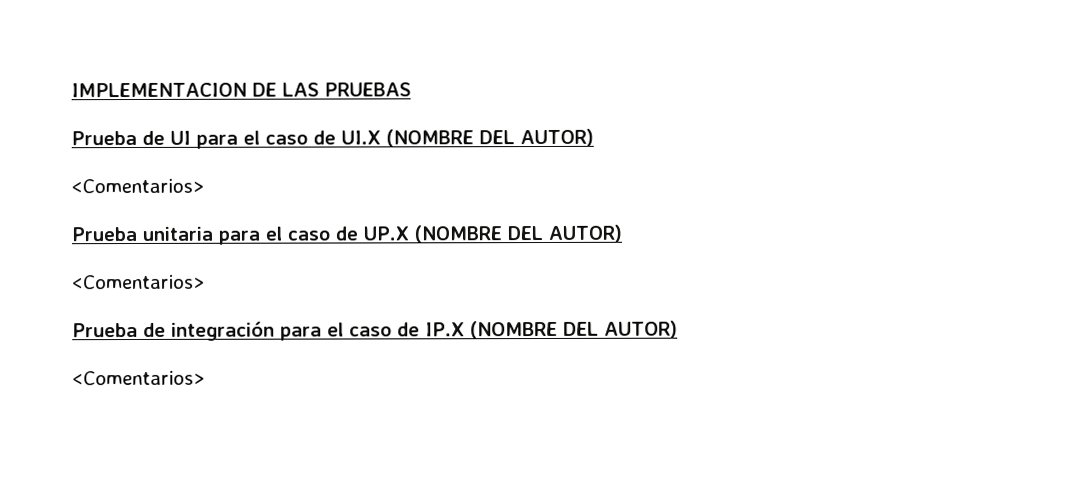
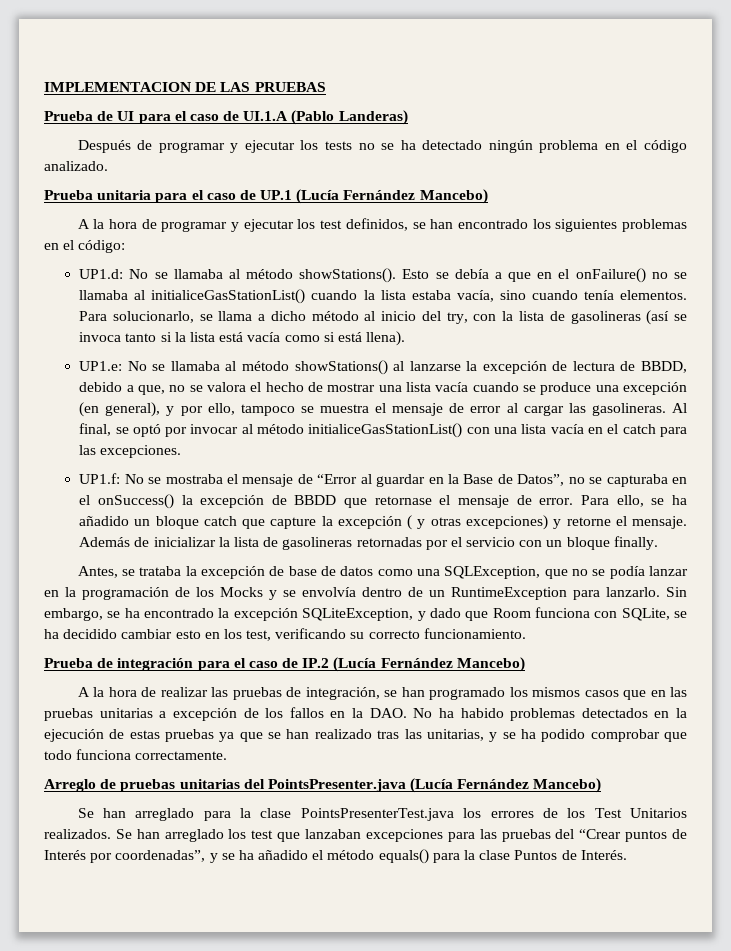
[341,128,594,148] [71,178,204,194] UI.X (NOMBRE DEL AUTOR) // <Comentarios> -> [243,110,408,125] [77,140,688,153] [44,161,108,171] UI.1.A (Pablo Landeras) // Después de programar y ejecutar los tests no se ha detectado ningún problema en el código analizado.
[363,224,622,244] [72,274,205,290] UP.X (NOMBRE DEL AUTOR) // <Comentarios> -> [260,189,488,204] [77,218,687,232] [44,240,126,253] [79,268,687,283] [79,289,687,304] [79,310,687,325] [79,331,406,346] [79,360,687,375] [79,382,687,395] [79,402,688,417] [79,423,687,438] [79,445,182,458] [79,473,687,487] [79,494,687,509] [79,515,687,530] [79,536,658,550] [77,566,688,579] [44,587,687,600] [44,607,687,621] [44,628,526,641] UP.1 (Lucía Fernández Mancebo) // A la hora de programar y ejecutar los test definidos, se han encontrado los siguientes problemas en el código: // UP1.d: No se llamaba al método showStations(). Esto se debía a que en el onFailure() no se llamaba al initialiceGasStationList() cuando la lista estaba vacía, sino cuando tenía elementos. Para solucionarlo, se llama a dicho método al inicio del try, con la lista de gasolineras (así se invoca tanto si la lista está vacía como si está llena). // UP1.e: No se llamaba al método showStations() al lanzarse la excepción de lectura de BBDD, debido a que, no se valora el hecho de mostrar una lista vacía cuando se produce una excepción (en general), y por ello, tampoco se muestra el mensaje de error al cargar las gasolineras. Al final, se optó por invocar al método initialiceGasStationList() con una lista vacía en el catch para las excepciones. // UP1.f: No se mostraba el mensaje de “Error al guardar en la Base de Datos”, no se capturaba en el onSuccess() la excepción de BBDD que retornase el mensaje de error. Para ello, se ha añadido un bloque catch que capture la excepción ( y otras excepciones) y retorne el mensaje. Además de inicializar la lista de gasolineras retornadas por el servicio con un bloque finally. // Antes, se trataba la excepción de base de datos como una SQLException, que no se podía lanzar en la programación de los Mocks y se envolvía dentro de un RuntimeException para lanzarlo. Sin embargo, se ha encontrado la excepción SQLiteException, y dado que Room funciona con SQLite, se ha decidido cambiar esto en los test, verificando su correcto funcionamiento.
[425,320,678,340] [72,370,205,386] IP.X (NOMBRE DEL AUTOR) // <Comentarios> -> [302,657,525,672] [77,687,688,700] [44,707,687,721] [44,729,688,742] [44,749,228,760] [44,778,602,793] [77,808,688,821] [44,829,688,842] [44,849,627,864] IP.2 (Lucía Fernández Mancebo) // A la hora de realizar las pruebas de integración, se han programado los mismos casos que en las pruebas unitarias a excepción de los fallos en la DAO. No ha habido problemas detectados en la ejecución de estas pruebas ya que se han realizado tras las unitarias, y se ha podido comprobar que todo funciona correctamente. // Arreglo de pruebas unitarias del PointsPresenter.java (Lucía Fernández Mancebo) // Se han arreglado para la clase PointsPresenterTest.java los errores de los Test Unitarios realizados. Se han arreglado los test que lanzaban excepciones para las pruebas del “Crear puntos de Interés por coordenadas”, y se ha añadido el método equals() para la clase Puntos de Interés.

